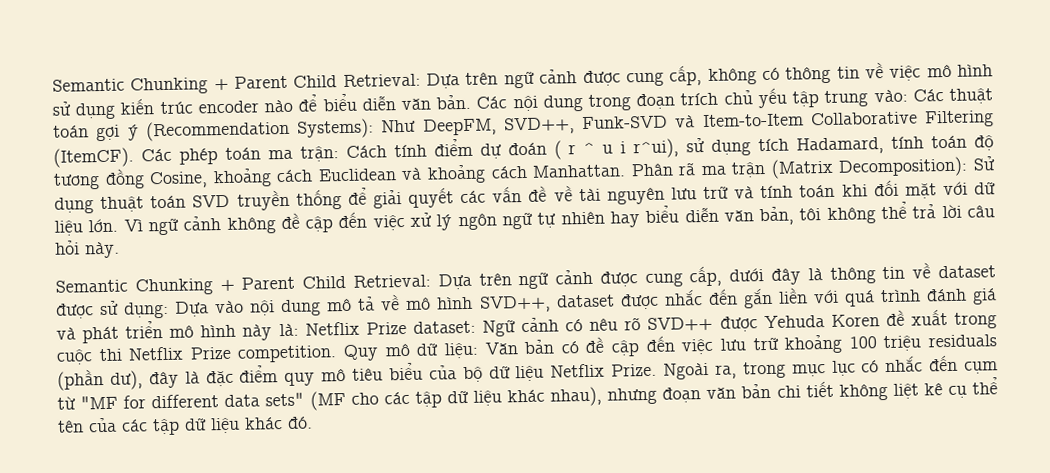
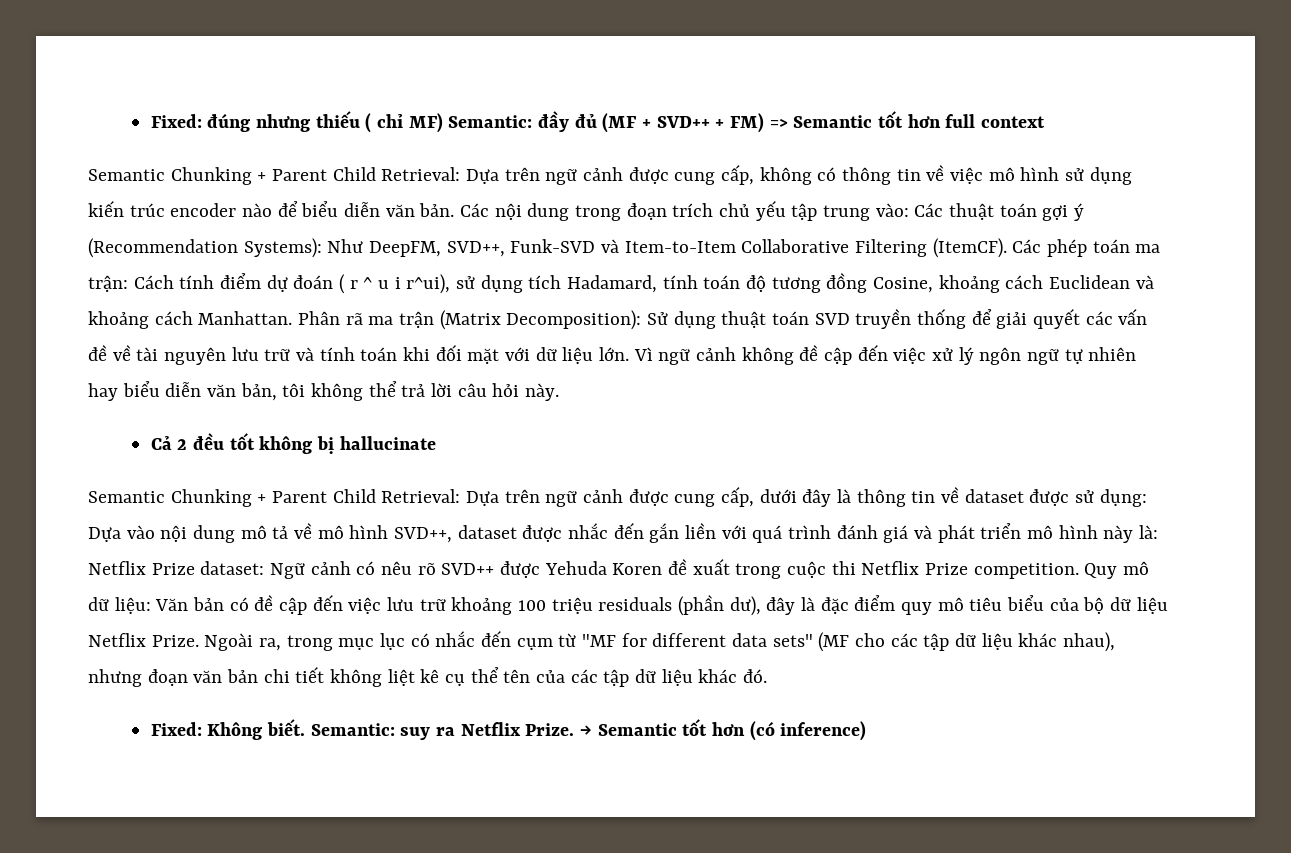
(52, 85) none -> [150,111,1046,133] Fixed: đúng nhưng thiếu ( chỉ MF) Semantic: đầy đủ (MF + SVD++ + FM) => Semantic tốt hơn full context //
(120, 250) none -> [150,433,436,454] // Cả 2 đều tốt không bị hallucinate
(313, 422) none -> [150,719,867,741] // Fixed: Không biết. Semantic: suy ra Netflix Prize. → Semantic tốt hơn (có inference)

